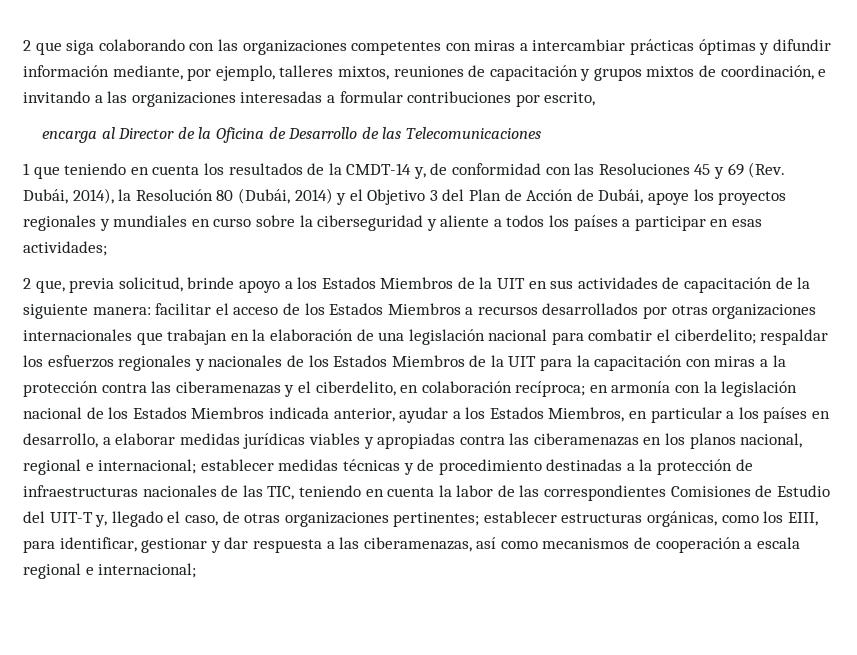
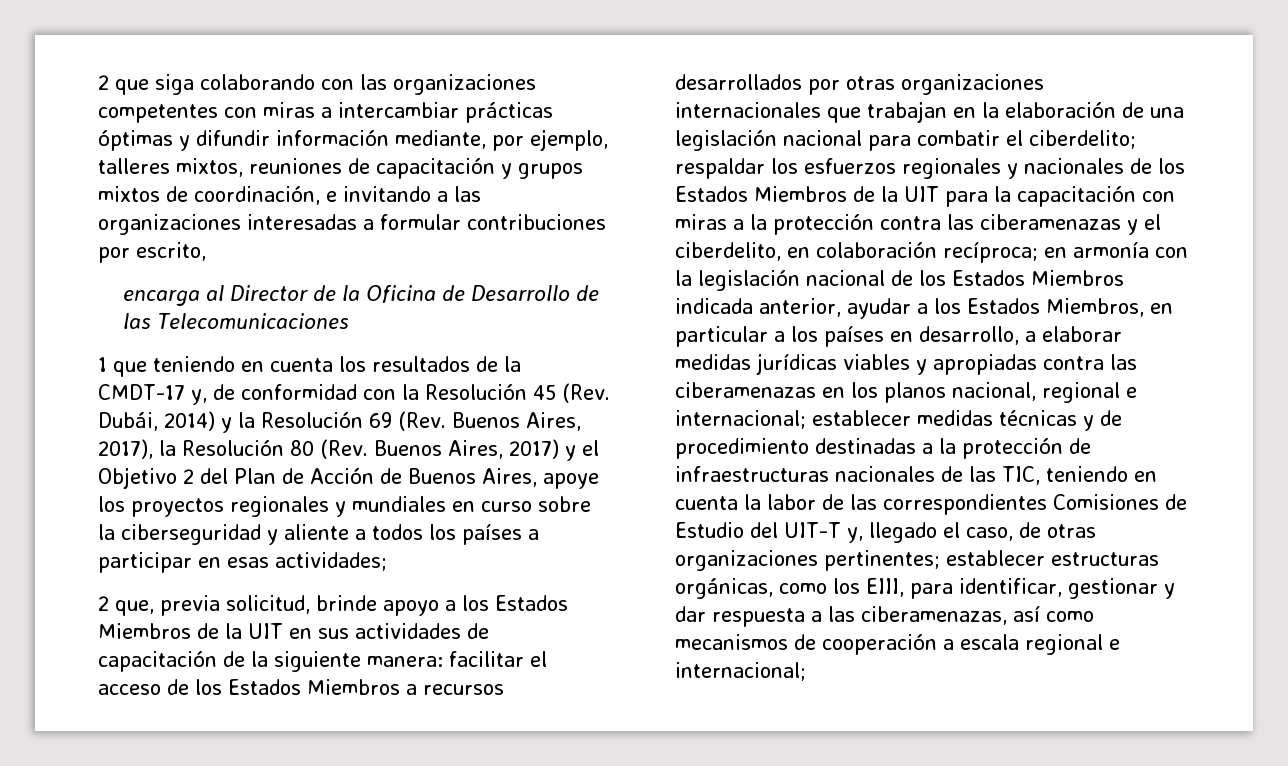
[346,163,412,175] CMDT-14 -> [98,384,185,400] CMDT-17
[574,162,786,179] [23,188,333,204] las Resoluciones 45 y 69 (Rev. Dubái, 2014), la Resolución 80 (Dubái, 2014) -> [401,383,610,403] [98,411,581,433] [98,439,559,459] la Resolución 45 (Rev. Dubái, 2014) y la Resolución 69 (Rev. Buenos Aires, 2017), la Resolución 80 (Rev. Buenos Aires, 2017)
[429,190,438,201] 3 -> [183,469,194,484] 2
[598,189,644,204] Dubái, -> [408,468,537,487] Buenos Aires,

